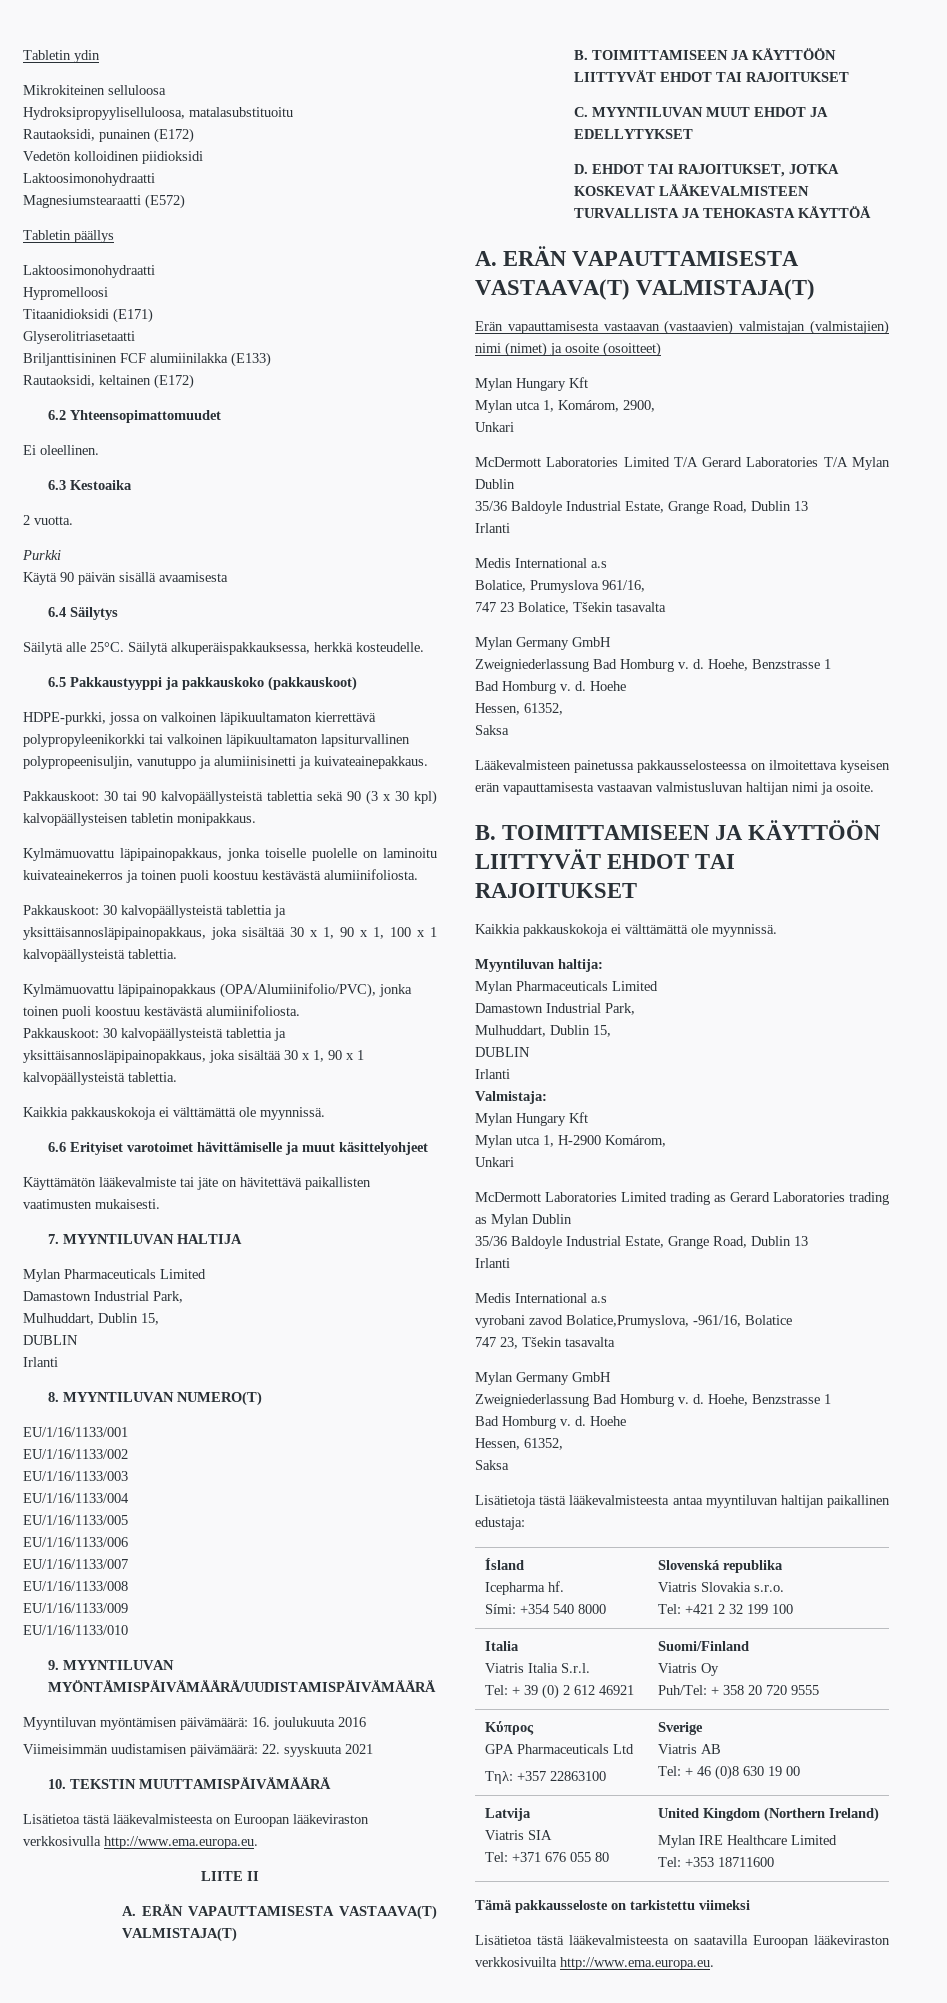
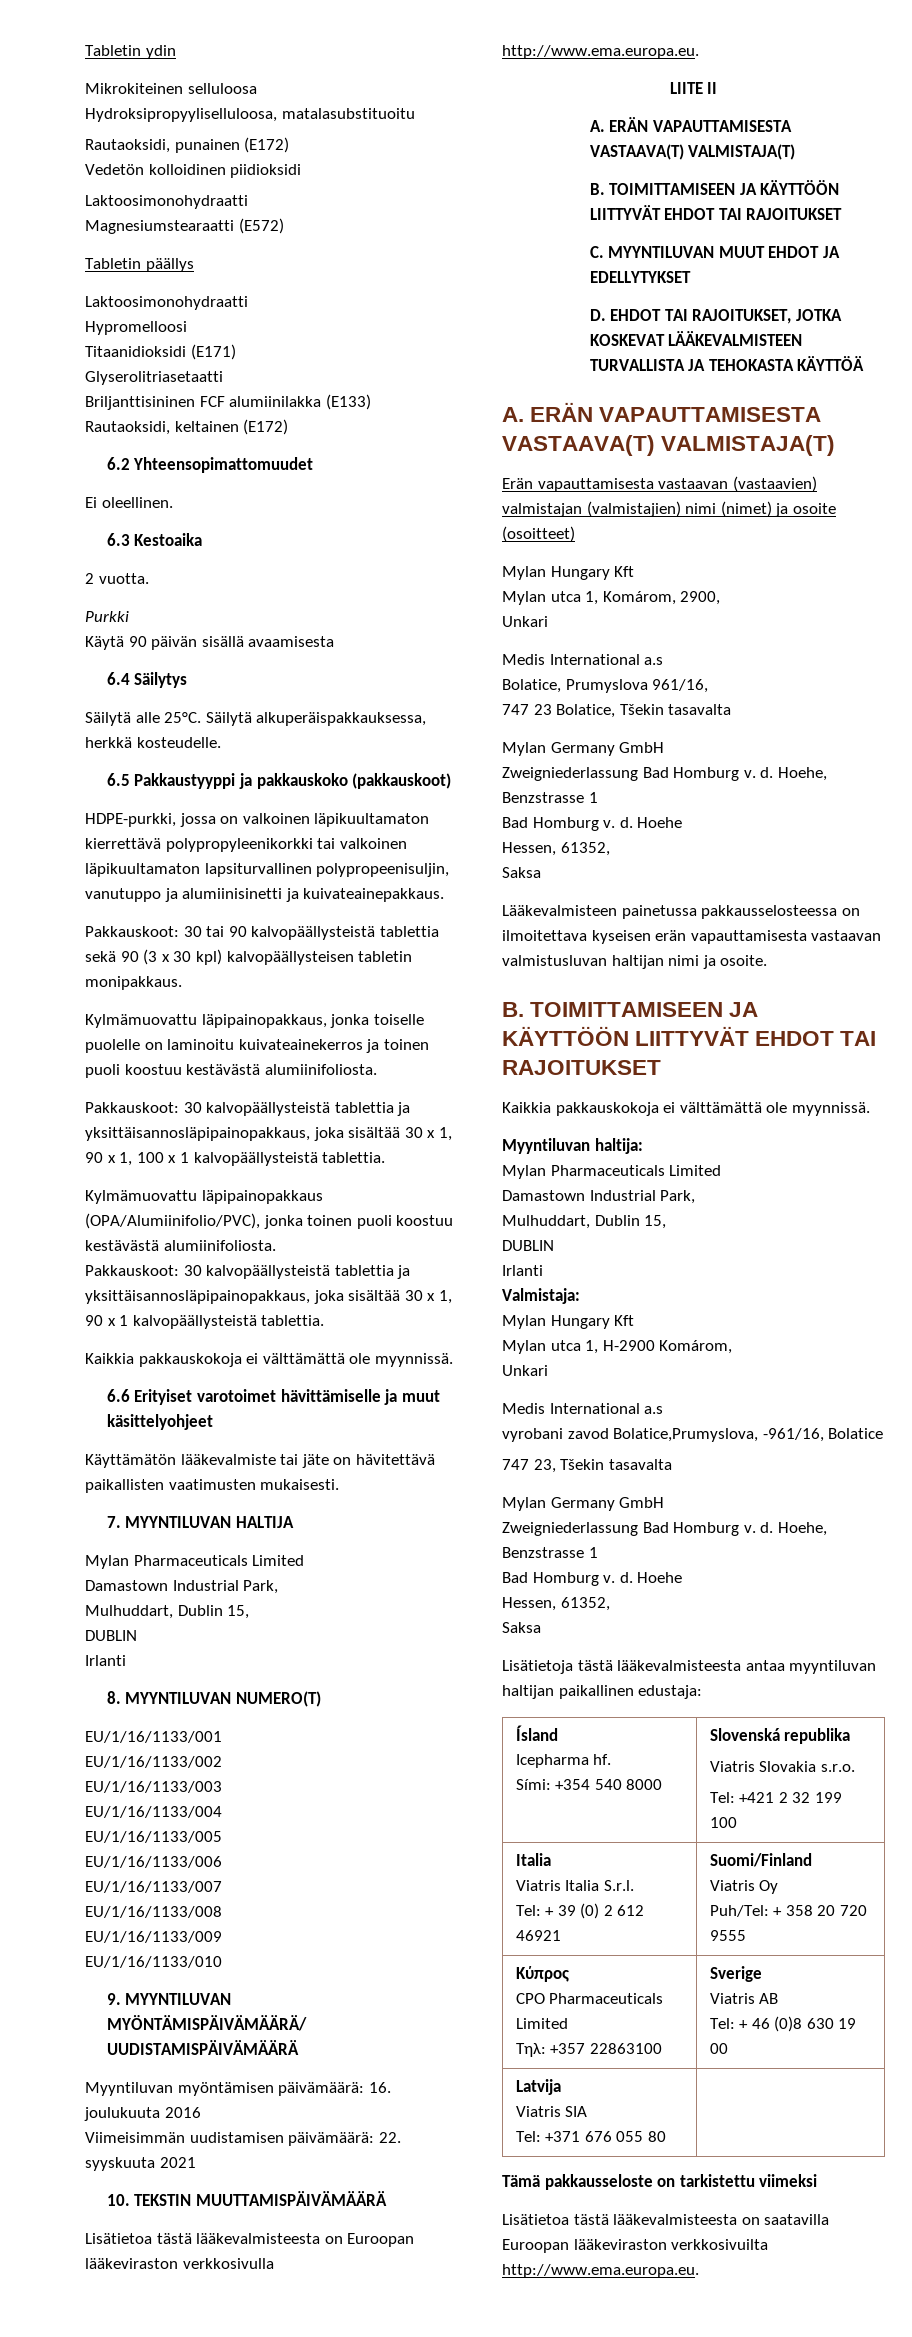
[475,457,890,470] [475,479,515,489] [475,501,808,514] [475,523,510,533] // McDermott Laboratories Limited T/A Gerard Laboratories T/A Mylan Dublin // 35/36 Baldoyle Industrial Estate, Grange Road, Dublin 13 // Irlanti -> (548, 621) none
[475,1192,889,1205] [475,1214,572,1227] [475,1236,808,1249] [475,1258,510,1268] // McDermott Laboratories Limited trading as Gerard Laboratories trading as Mylan Dublin // 35/36 Baldoyle Industrial Estate, Grange Road, Dublin 13 // Irlanti -> (548, 1370) none
[484,1744,634,1754] GPA Pharmaceuticals Ltd -> [515,1993,664,2004] [515,2018,568,2029] CPO Pharmaceuticals Limited
[657,1807,879,1822] [657,1835,837,1848] [657,1857,774,1867] United Kingdom (Northern Ireland) // Mylan IRE Healthcare Limited // Tel: +353 18711600 -> (666, 2136) none

